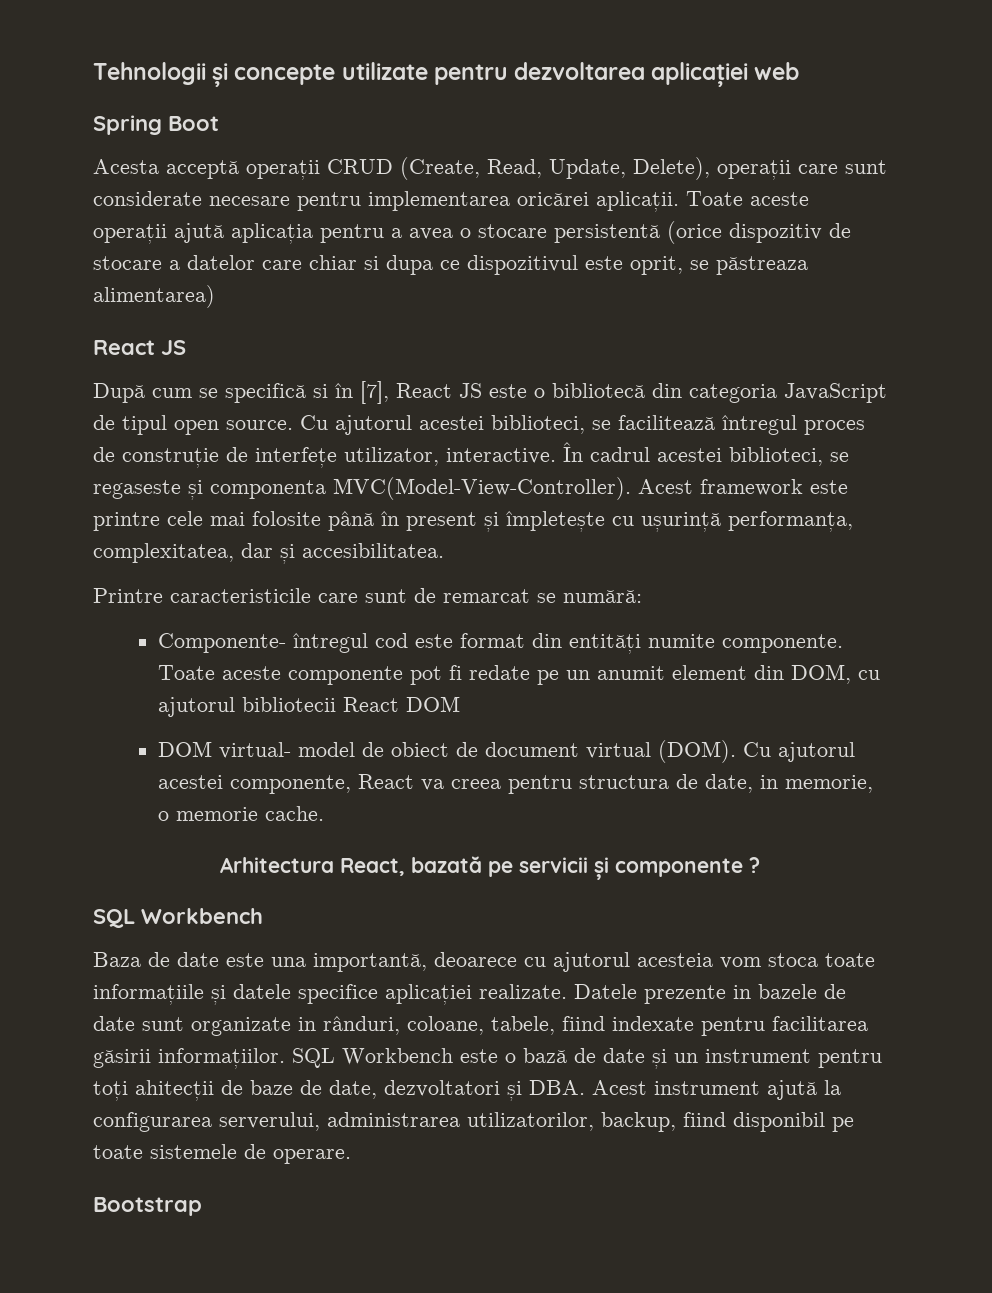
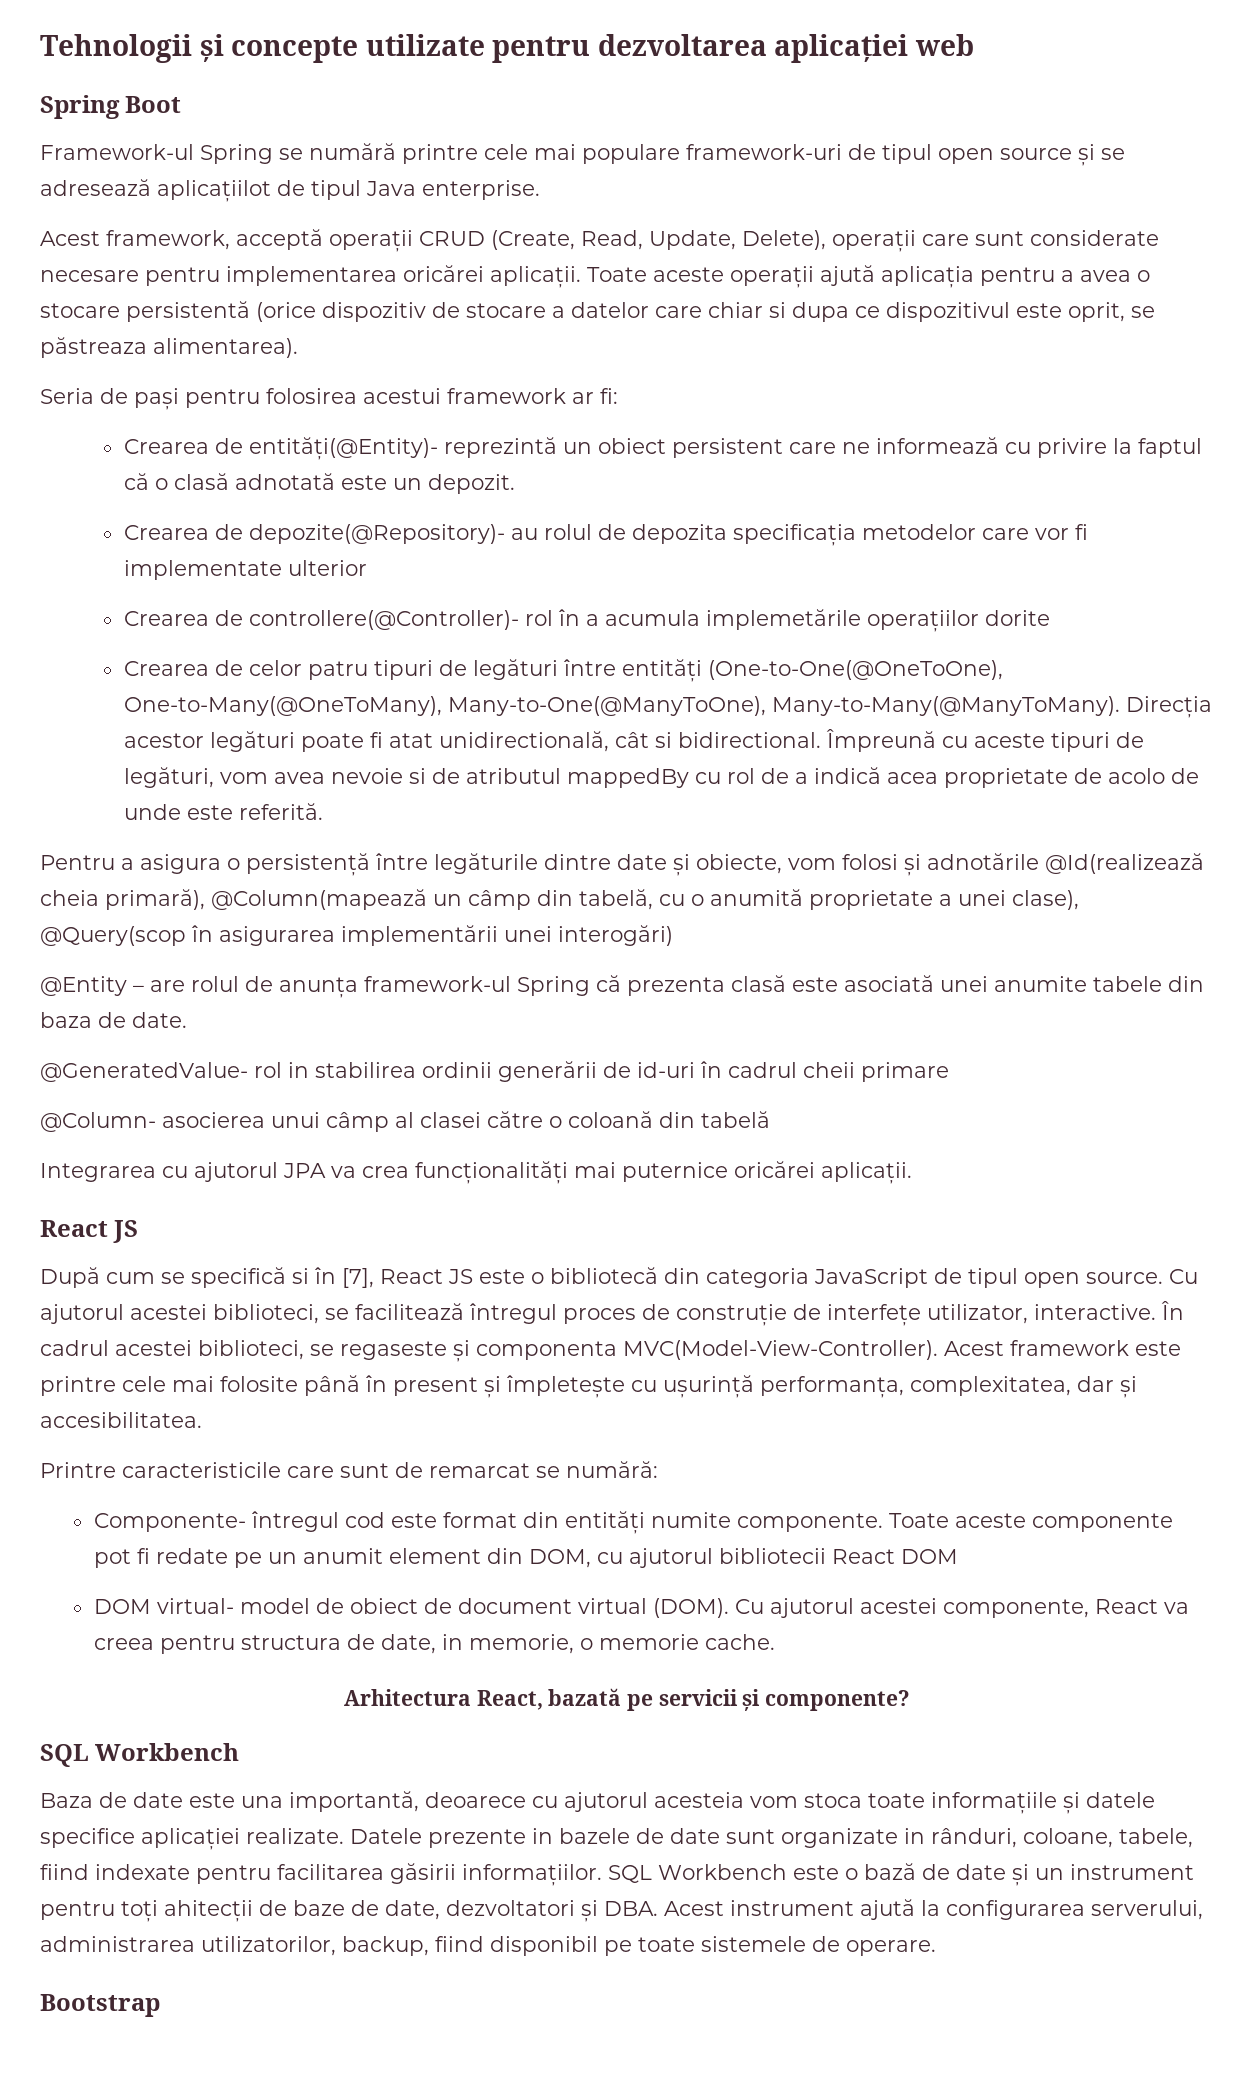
[93,159,159,174] Acesta -> [40,143,1125,166] [40,179,540,202] [40,230,230,250] Framework-ul Spring se numără printre cele mai populare framework-uri de tipul open source și se adresează aplicațiilot de tipul Java enterprise. // Acest framework,
[93,285,215,308] alimentarea) -> [153,338,298,358] [40,388,618,410] [123,437,1202,460] [123,473,515,494] [123,524,1088,546] [123,560,367,580] [123,609,1050,632] [123,659,1003,682] [123,696,1212,718] [123,729,1144,752] [123,767,1199,788] [123,803,323,820] [40,853,1204,876] [40,889,1079,910] [40,925,673,946] [40,975,1204,998] [40,1012,187,1028] [40,1061,949,1082] [40,1111,770,1132] [40,1161,912,1184] alimentarea). // Seria de pași pentru folosirea acestui framework ar fi: // Crearea de entități(@Entity)- reprezintă un obiect persistent care ne informează cu privire la faptul că o clasă adnotată este un depozit. // Crearea de depozite(@Repository)- au rolul de depozita specificația metodelor care vor fi implementate ulterior // Crearea de controllere(@Controller)- rol în a acumula implemetările operațiilor dorite // Crearea de celor patru tipuri de legături între entități (One-to-One(@OneToOne), One-to-Many(@OneToMany), Many-to-One(@ManyToOne), Many-to-Many(@ManyToMany). Direcția acestor legături poate fi atat unidirectională, cât si bidirectional. Împreună cu aceste tipuri de legături, vom avea nevoie si de atributul mappedBy cu rol de a indică acea proprietate de acolo de unde este referită. // Pentru a asigura o persistență între legăturile dintre date și obiecte, vom folosi și adnotările @Id(realizează cheia primară), @Column(mapează un câmp din tabelă, cu o anumită proprietate a unei clase), @Query(scop în asigurarea implementării unei interogări) // @Entity – are rolul de anunța framework-ul Spring că prezenta clasă este asociată unei anumite tabele din baza de date. // @GeneratedValue- rol in stabilirea ordinii generării de id-uri în cadrul cheii primare // @Column- asocierea unui câmp al clasei către o coloană din tabelă // Integrarea cu ajutorul JPA va crea funcționalități mai puternice oricărei aplicații.
[615,857,760,877] componente ? -> [765,1690,911,1711] componente?

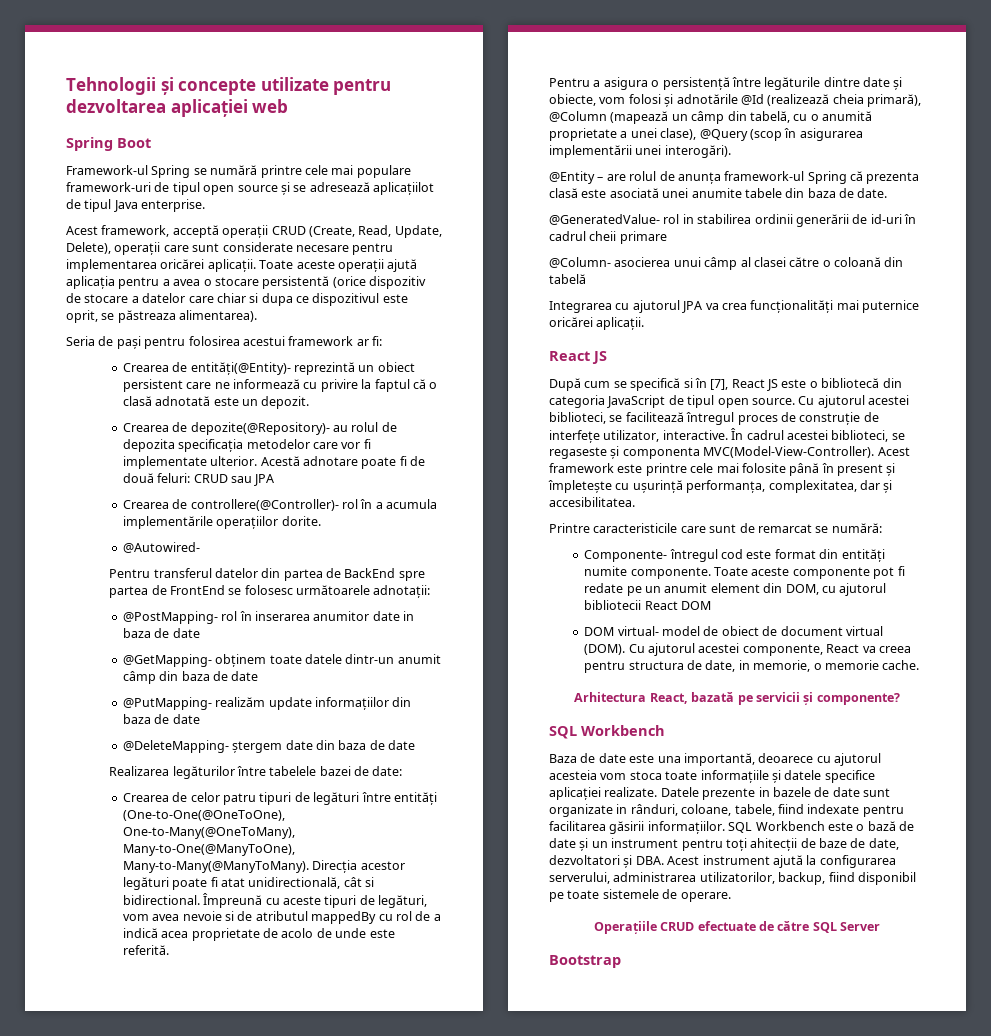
[287,560,367,576] ulterior -> [210,456,426,469] [122,473,275,486] ulterior. Acestă adnotare poate fi de două feluri: CRUD sau JPA
[705,609,1050,632] implemetările operațiilor dorite -> [122,516,321,529] [122,542,200,553] [109,568,425,581] [109,585,431,598] [122,611,415,624] [122,628,200,638] [122,654,441,667] [122,671,259,684] [122,697,412,710] [122,714,200,724] [122,740,416,753] [109,766,403,779] implementările operațiilor dorite. // @Autowired- // Pentru transferul datelor din partea de BackEnd spre partea de FrontEnd se folosesc următoarele adnotații: // @PostMapping- rol în inserarea anumitor date in baza de date // @GetMapping- obținem toate datele dintr-un anumit câmp din baza de date // @PutMapping- realizăm update informațiilor din baza de date // @DeleteMapping- ștergem date din baza de date // Realizarea legăturilor între tabelele bazei de date:
[1045,853,1204,874] [40,889,427,910] @Id(realizează cheia primară), @Column(mapează -> [740,94,921,107] [549,111,669,124] @Id (realizează cheia primară), @Column (mapează
[40,926,186,946] @Query(scop -> [699,129,782,141] @Query (scop
[558,925,673,946] interogări) -> [664,145,731,158] interogări).
(936, 1948) none -> [593,921,881,934] // Operațiile CRUD efectuate de către SQL Server

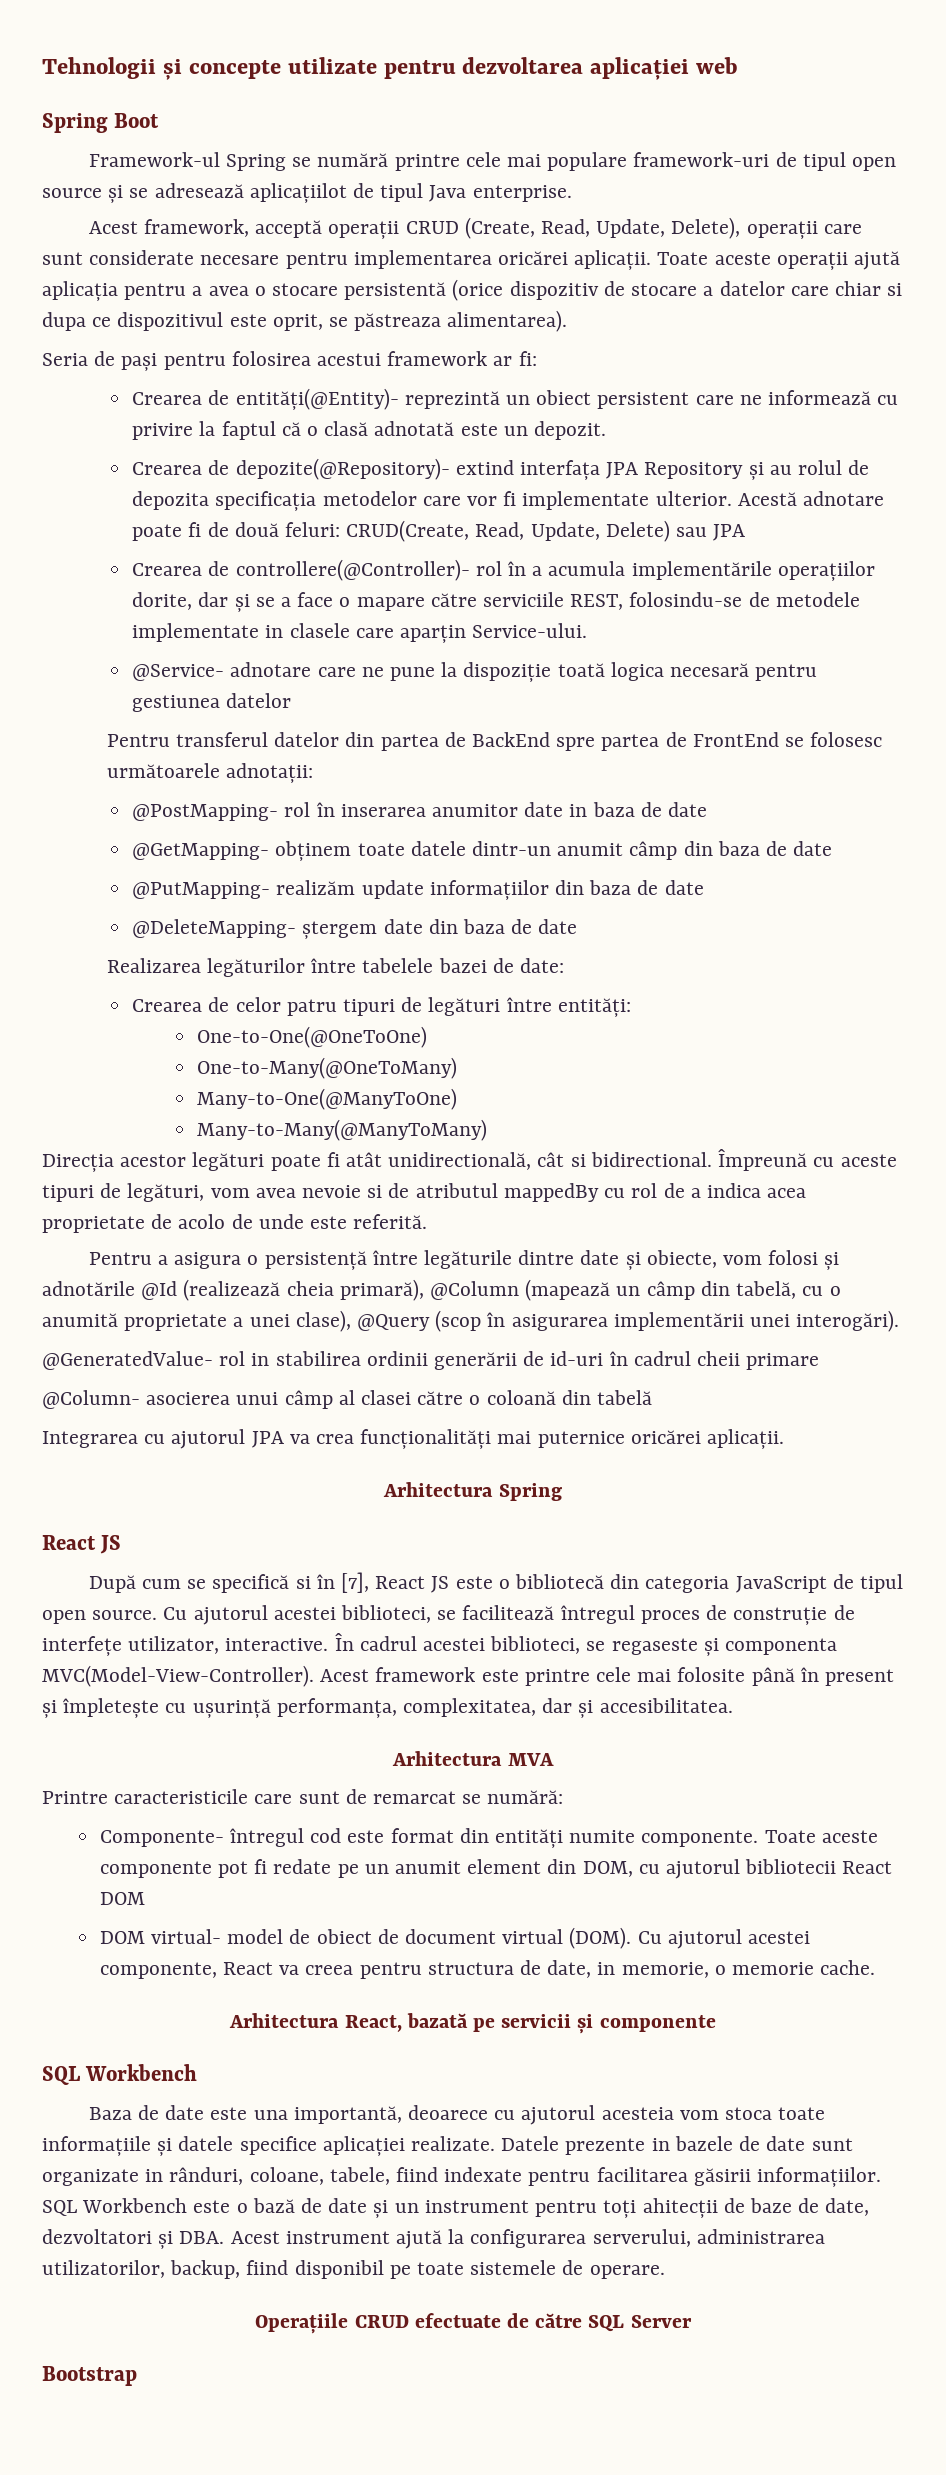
(330, 428) none -> [455,460,764,481] extind interfața JPA Repository și
[193,474,228,483] CRUD -> [346,520,670,542] CRUD(Create, Read, Update, Delete)
[281,516,321,526] [122,542,200,553] dorite. // @Autowired- -> [132,592,860,613] [132,623,588,644] [132,662,818,683] [132,693,292,712] dorite, dar și se a face o mapare către serviciile REST, folosindu-se de metodele implementate in clasele care aparțin Service-ului. // @Service- adnotare care ne pune la dispoziție toată logica necesară pentru gestiunea datelor
[393,792,437,805] [122,810,285,821] [122,827,295,839] [122,844,295,856] [122,861,309,873] entități (One-to-One(@OneToOne), One-to-Many(@OneToMany), Many-to-One(@ManyToOne), Many-to-Many(@ManyToMany). -> [557,998,631,1018] [196,1026,427,1048] [196,1057,457,1079] [196,1088,457,1110] [196,1119,487,1141] entități: // One-to-One(@OneToOne) // One-to-Many(@OneToMany) // Many-to-One(@ManyToOne) // Many-to-Many(@ManyToMany) //
[221,878,246,887] atat -> [346,1152,383,1167] atât
[122,928,158,938] indică -> [706,1183,761,1198] indica
[549,171,920,184] [549,188,888,198] // @Entity – are rolul de anunța framework-ul Spring că prezenta clasă este asociată unei anumite tabele din baza de date. -> (900, 1321) none
(645, 323) none -> [383,1482,562,1501] // Arhitectura Spring
(635, 502) none -> [392,1751,554,1766] // Arhitectura MVA
[816,693,900,705] componente? -> [599,2015,716,2032] componente

